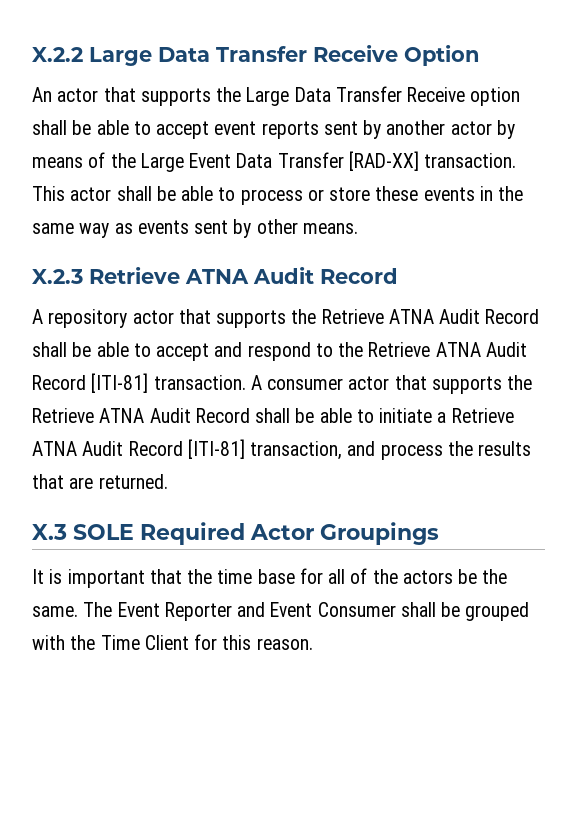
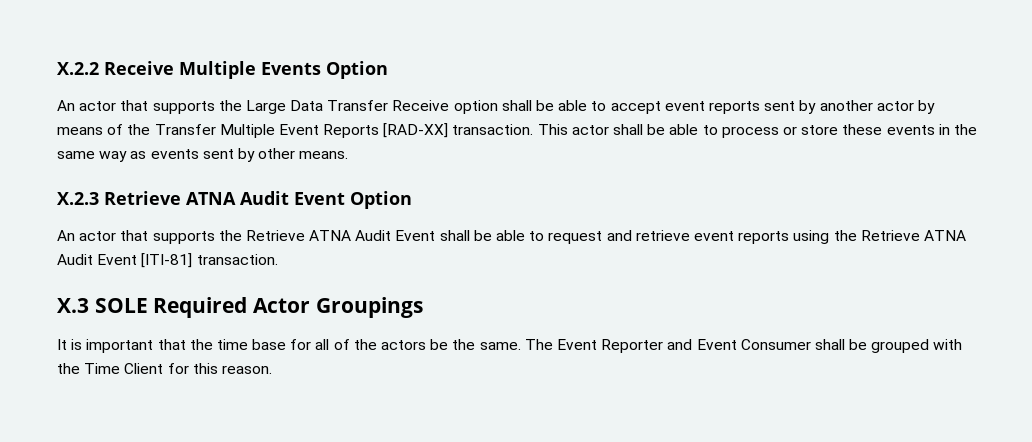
[89,45,398,66] Large Data Transfer Receive -> [104,61,321,79] Receive Multiple Events
[140,152,344,172] Large Event Data Transfer -> [154,124,380,138] Transfer Multiple Event Reports
[320,268,398,284] [32,309,540,328] [32,342,527,361] [32,375,86,390] Record // A repository actor that supports the Retrieve ATNA Audit Record shall be able to accept and respond to the Retrieve ATNA Audit Record -> [293,191,412,209] [57,230,966,244] [57,254,138,265] Event Option // An actor that supports the Retrieve ATNA Audit Event shall be able to request and retrieve event reports using the Retrieve ATNA Audit Event
[250,375,533,394] [32,408,514,423] [32,439,532,460] [32,474,168,489] A consumer actor that supports the Retrieve ATNA Audit Record shall be able to initiate a Retrieve ATNA Audit Record [ITI-81] transaction, and process the results that are returned. -> (278, 259) none

